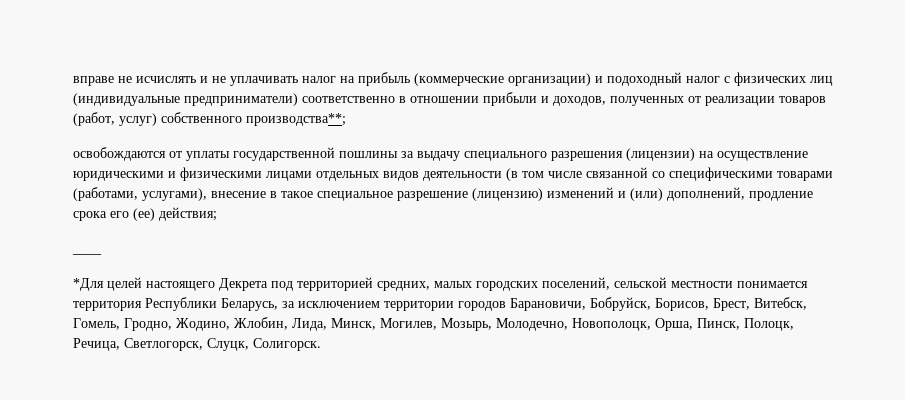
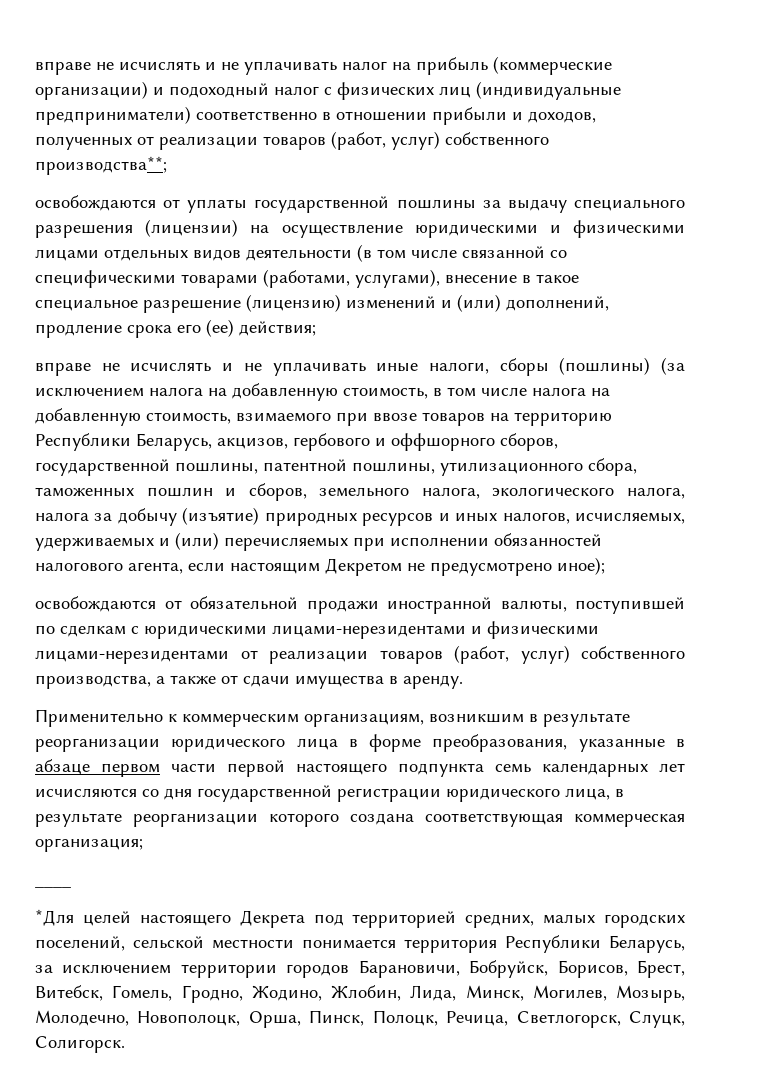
(217, 214) none -> [35,357,685,376] [35,383,610,401] [35,408,612,426] [35,433,558,451] [35,458,637,476] [35,483,685,501] [35,507,686,526] [35,532,602,551] [35,557,605,576] [35,596,685,614] [35,621,599,639] [35,645,685,664] [35,675,463,689] [35,709,630,727] [35,734,685,752] [35,759,685,777] [35,785,624,802] [35,813,685,827] [35,838,143,852] // вправе не исчислять и не уплачивать иные налоги, сборы (пошлины) (за исключением налога на добавленную стоимость, в том числе налога на добавленную стоимость, взимаемого при ввозе товаров на территорию Республики Беларусь, акцизов, гербового и оффшорного сборов, государственной пошлины, патентной пошлины, утилизационного сбора, таможенных пошлин и сборов, земельного налога, экологического налога, налога за добычу (изъятие) природных ресурсов и иных налогов, исчисляемых, удерживаемых и (или) перечисляемых при исполнении обязанностей налогового агента, если настоящим Декретом не предусмотрено иное); // освобождаются от обязательной продажи иностранной валюты, поступившей по сделкам с юридическими лицами-нерезидентами и физическими лицами-нерезидентами от реализации товаров (работ, услуг) собственного производства, а также от сдачи имущества в аренду. // Применительно к коммерческим организациям, возникшим в результате реорганизации юридического лица в форме преобразования, указанные в абзаце первом части первой настоящего подпункта семь календарных лет исчисляются со дня государственной регистрации юридического лица, в результате реорганизации которого создана соответствующая коммерческая организация;

